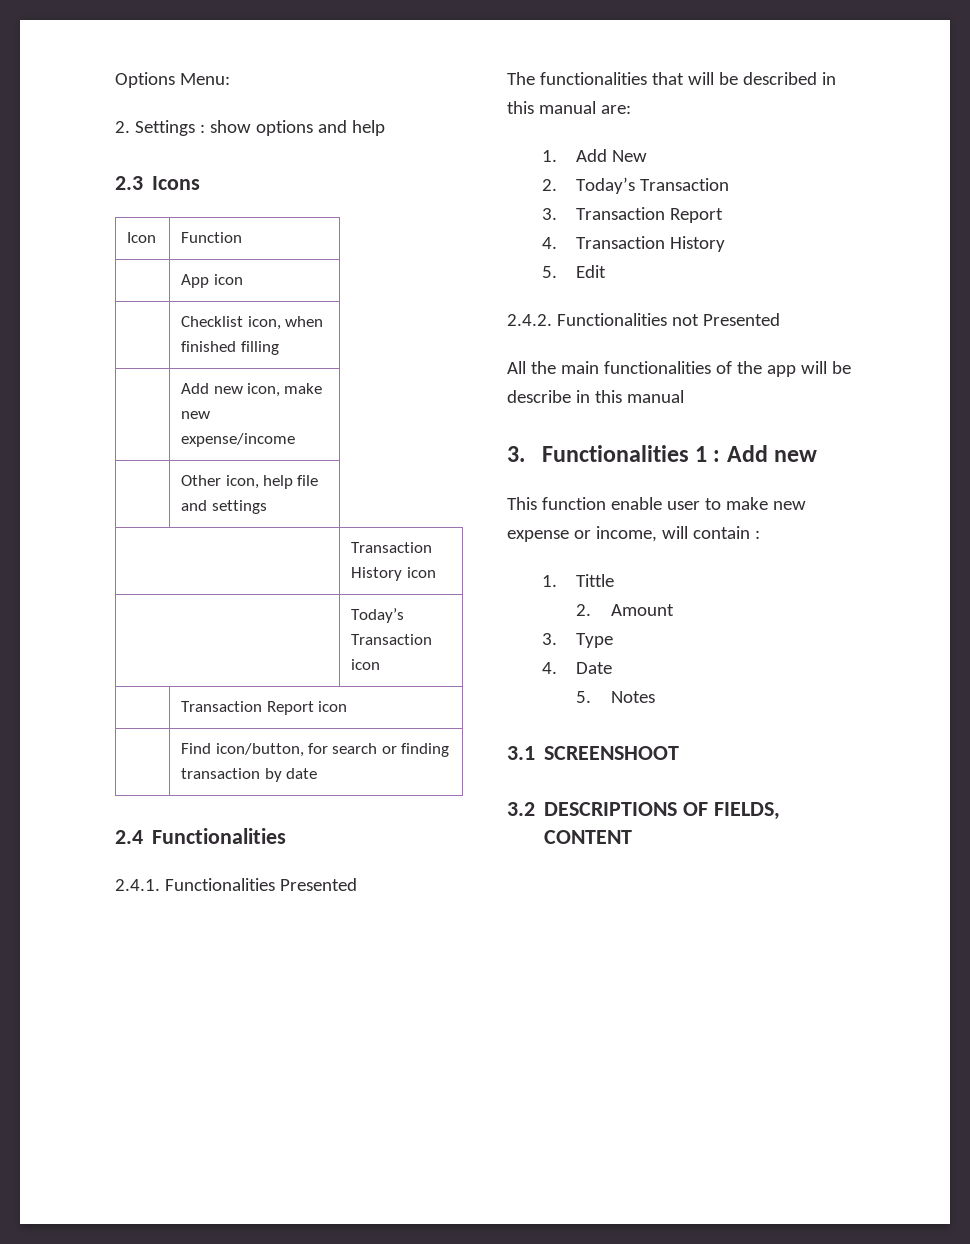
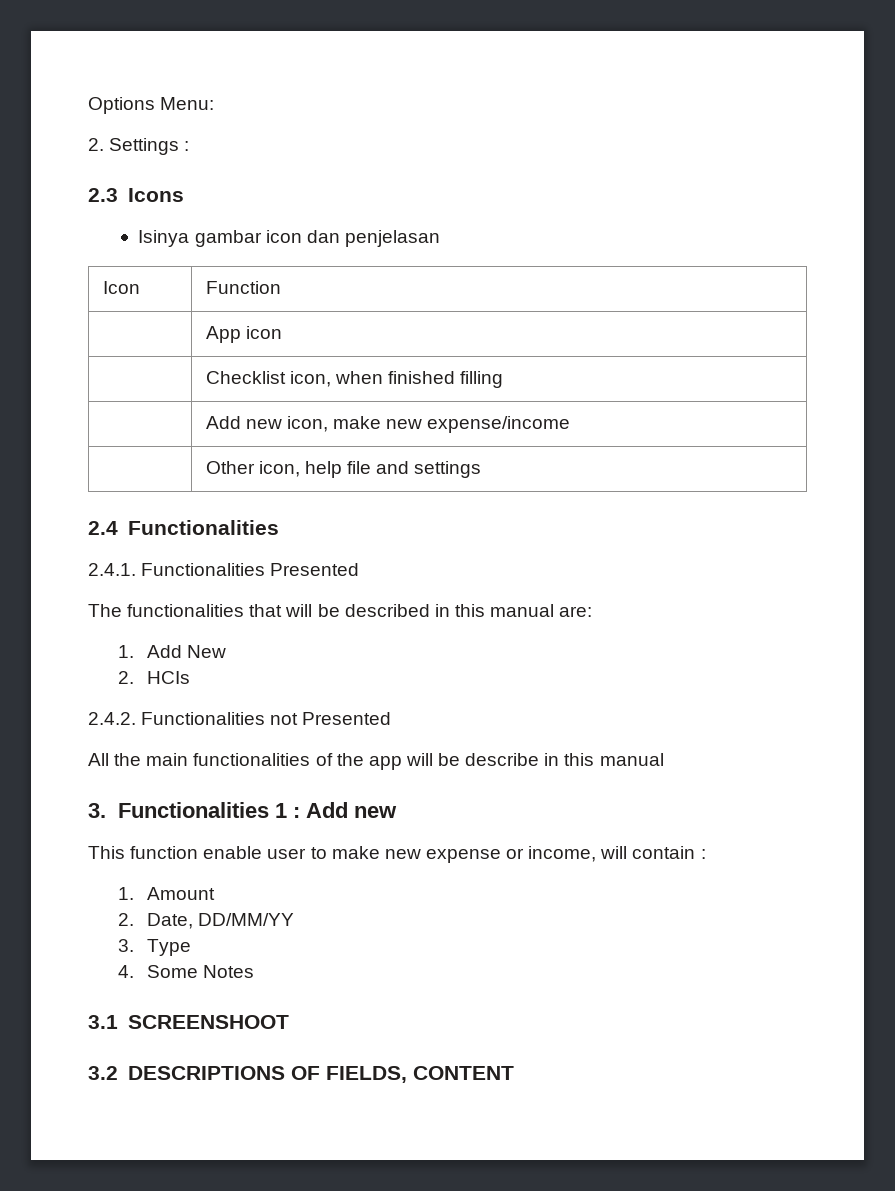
[209,120,385,136] [115,176,201,190] show options and help // 2.3 Icons -> [88,188,184,202] [138,230,441,247] // 2.3 Icons // Isinya gambar icon dan penjelasan
[351,542,433,553] [351,567,436,581] [351,608,405,623] [351,634,433,645] [351,659,381,670] [181,701,347,715] [181,743,450,757] [181,768,317,782] // | Transaction History icon // | Today’s Transaction icon // | Transaction Report icon // | Find icon/button, for search or finding transaction by date -> (482, 469) none
[576,177,730,194] [541,207,724,223] [541,236,726,252] [541,265,607,278] Today’s Transaction // 3. Transaction Report // 4. Transaction History // 5. Edit -> [147,671,191,684] HCIs
[576,574,615,587] [576,604,674,616] Tittle // 2. Amount -> [147,887,216,900] [117,913,295,929] Amount // 2. Date, DD/MM/YY
[576,662,613,674] [576,691,592,703] Date // 5. -> [147,965,199,978] Some

